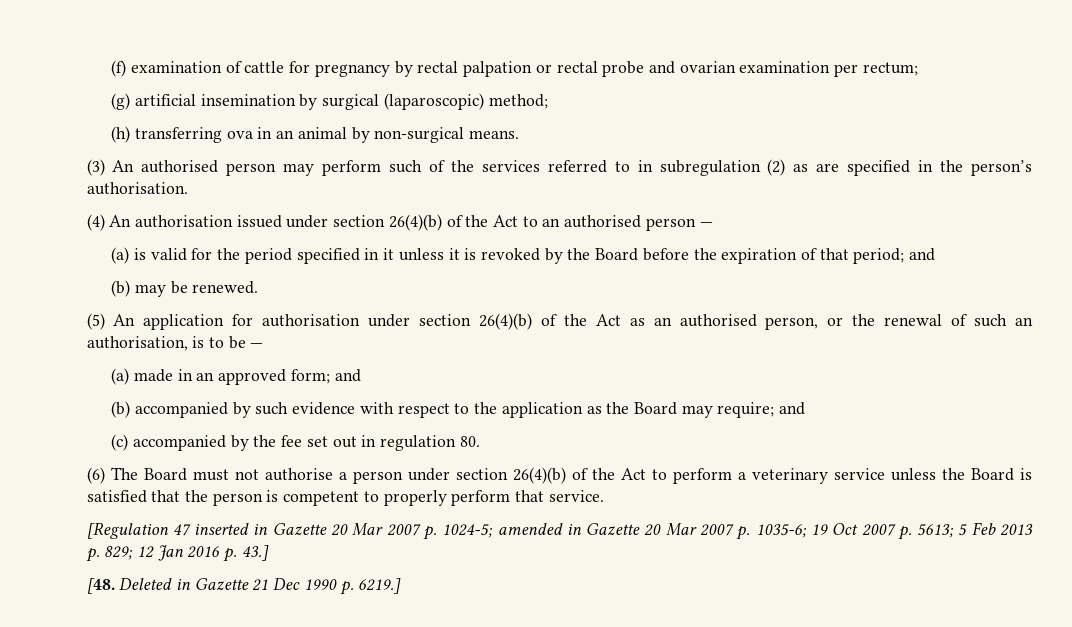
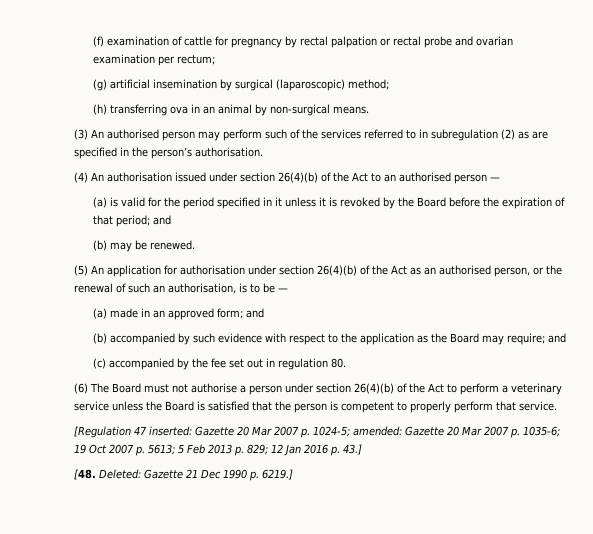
[194,523,269,535] inserted in -> [148,426,192,436] inserted:
[497,523,582,535] amended in -> [352,426,402,436] amended:
[119,578,191,590] Deleted in -> [98,469,141,479] Deleted:

